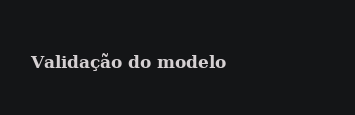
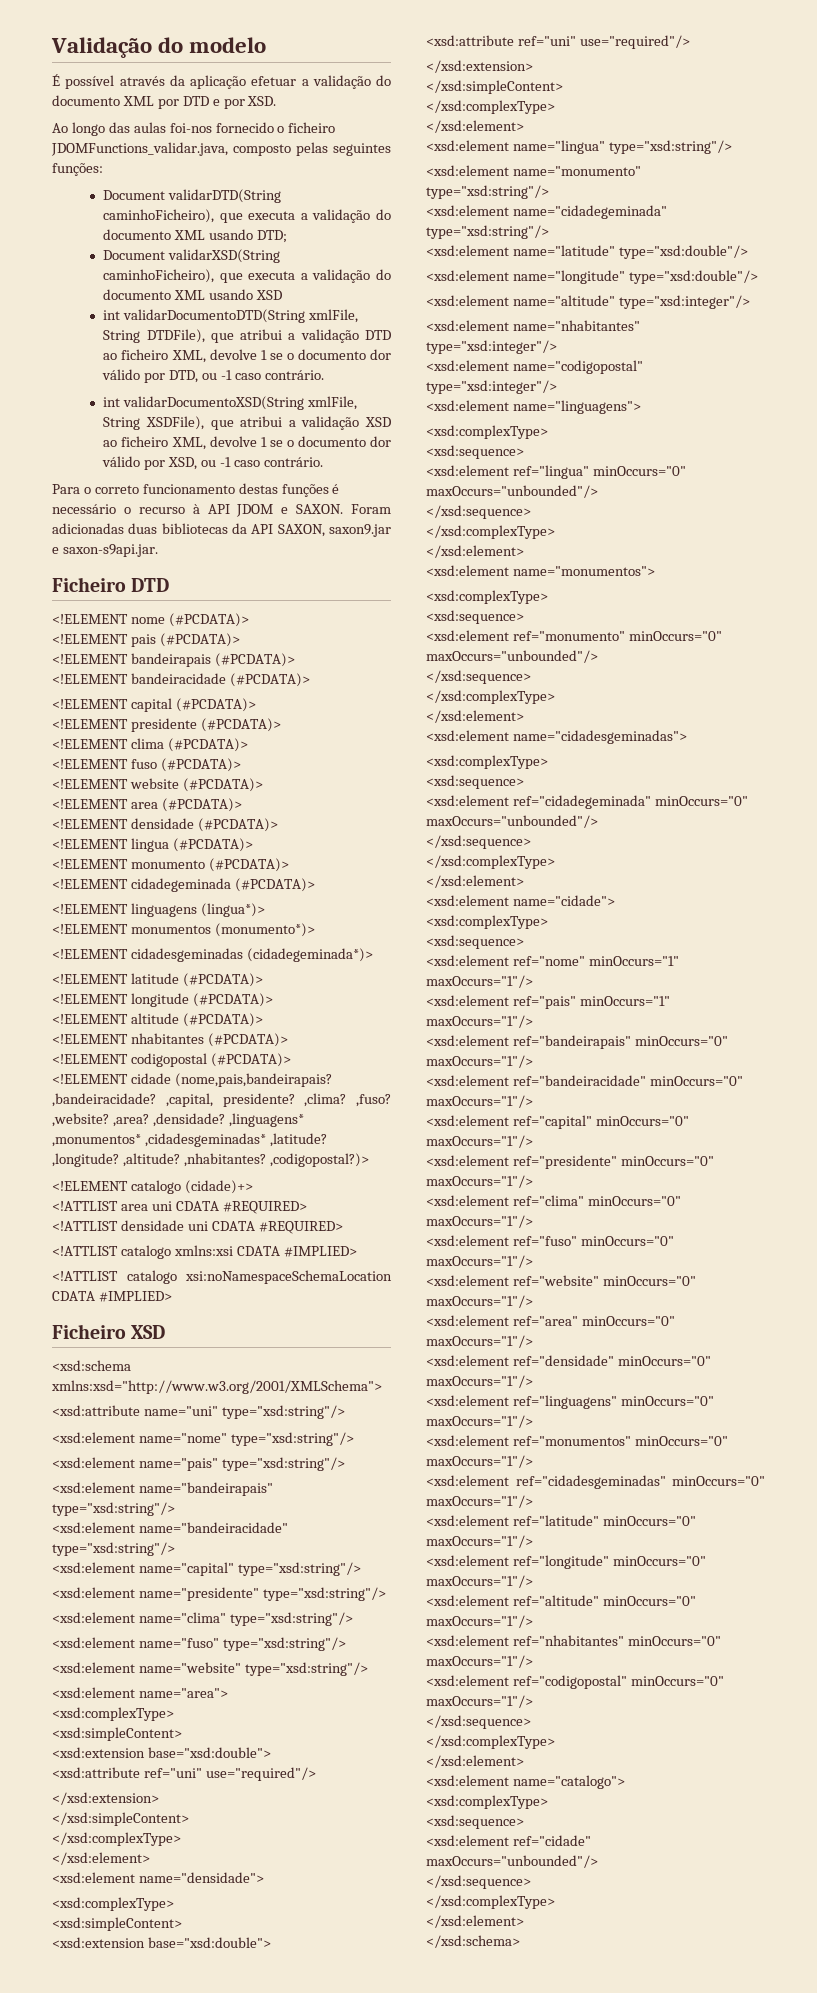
(226, 61) none -> [52,74,391,89] [52,95,277,109] [52,122,336,136] [51,142,391,156] [52,163,103,176] [103,189,282,203] [103,209,392,223] [103,229,288,243] [103,249,281,263] [103,269,392,283] [103,289,283,300] [103,309,359,323] [103,329,391,343] [103,349,391,363] [102,369,324,383] [103,396,358,410] [103,416,391,430] [103,436,391,450] [102,456,323,470] [52,483,340,497] [52,504,391,517] [52,523,391,537] [52,544,158,557] [52,577,170,592] [52,613,249,627] [52,633,240,647] [52,653,295,667] [52,673,310,687] [52,698,256,712] [52,718,281,732] [52,738,248,752] [52,758,241,772] [52,778,263,792] [52,798,242,812] [52,818,278,832] [52,838,253,852] [52,858,289,872] [52,878,315,892] [52,903,265,917] [52,923,315,937] [52,948,373,962] [52,973,263,987] [52,993,273,1007] [52,1013,263,1027] [52,1033,288,1047] [52,1053,291,1067] [52,1073,332,1087] [52,1093,391,1107] [52,1113,304,1127] [52,1133,327,1147] [52,1153,369,1167] [52,1180,253,1194] [52,1201,307,1214] [52,1220,343,1234] [52,1245,357,1259] [52,1270,392,1284] [52,1291,172,1302] [52,1324,166,1339] [52,1360,131,1371] [51,1380,382,1394] [52,1405,345,1419] [52,1432,354,1446] [52,1457,345,1471] [52,1482,273,1496] [52,1502,175,1516] [52,1522,288,1533] [52,1542,175,1556] [52,1562,361,1576] [52,1587,386,1601] [52,1612,353,1626] [52,1637,346,1651] [52,1662,368,1676] [52,1687,228,1698] [52,1707,174,1721] [52,1727,182,1741] [52,1747,271,1758] [52,1767,316,1781] [52,1792,159,1805] [52,1812,189,1826] [52,1832,181,1846] [52,1852,150,1865] [52,1872,264,1883] [52,1897,174,1911] [52,1917,182,1931] [52,1937,271,1948] [426,35,690,49] [426,60,533,73] [426,80,563,94] [426,100,555,114] [426,120,524,133] [426,140,732,154] [426,165,641,176] [426,185,549,199] [426,205,667,219] [426,225,549,239] [426,245,748,259] [426,270,758,284] [426,295,750,309] [426,320,640,331] [426,340,557,354] [426,360,643,374] [426,380,557,394] [426,400,641,414] [426,425,548,439] [426,445,524,459] [426,465,686,479] [426,485,598,498] [426,505,531,519] [426,525,555,539] [426,545,524,558] [426,565,655,576] [426,590,548,604] [426,610,524,624] [426,630,722,641] [426,650,598,663] [426,670,531,684] [426,690,555,704] [426,710,524,723] [426,730,687,744] [426,755,548,769] [426,775,524,789] [426,795,748,809] [426,815,598,828] [426,835,531,849] [426,855,555,869] [426,875,524,888] [426,895,615,906] [426,915,548,929] [426,935,524,949] [426,955,679,966] [426,975,533,988] [426,995,670,1009] [426,1015,533,1028] [426,1035,728,1049] [426,1055,533,1068] [426,1075,743,1086] [426,1095,533,1108] [426,1115,689,1129] [426,1135,533,1148] [426,1155,714,1169] [426,1175,533,1188] [426,1195,681,1206] [426,1215,533,1228] [426,1235,674,1246] [426,1255,533,1268] [426,1275,696,1286] [426,1295,533,1308] [426,1315,675,1326] [426,1335,533,1348] [426,1355,711,1366] [426,1375,533,1388] [426,1395,714,1409] [426,1415,533,1428] [426,1435,728,1446] [426,1455,533,1468] [426,1475,765,1489] [426,1495,533,1508] [426,1515,696,1526] [426,1535,533,1548] [426,1555,706,1569] [426,1575,533,1588] [426,1595,696,1606] [426,1615,533,1628] [426,1635,721,1646] [426,1655,533,1668] [426,1675,724,1689] [426,1695,533,1708] [426,1715,531,1729] [426,1735,555,1749] [426,1755,524,1768] [426,1775,625,1789] [426,1795,548,1809] [426,1815,524,1829] [426,1835,591,1846] [426,1855,598,1868] [426,1875,531,1889] [426,1895,555,1909] [426,1915,524,1928] [426,1935,520,1948] // É possível através da aplicação efetuar a validação do documento XML por DTD e por XSD. // Ao longo das aulas foi-nos fornecido o ficheiro JDOMFunctions_validar.java, composto pelas seguintes funções: // Document validarDTD(String caminhoFicheiro), que executa a validação do documento XML usando DTD; // Document validarXSD(String caminhoFicheiro), que executa a validação do documento XML usando XSD // int validarDocumentoDTD(String xmlFile, String DTDFile), que atribui a validação DTD ao ficheiro XML, devolve 1 se o documento dor válido por DTD, ou -1 caso contrário. // int validarDocumentoXSD(String xmlFile, String XSDFile), que atribui a validação XSD ao ficheiro XML, devolve 1 se o documento dor válido por XSD, ou -1 caso contrário. // Para o correto funcionamento destas funções é necessário o recurso à API JDOM e SAXON. Foram adicionadas duas bibliotecas da API SAXON, saxon9.jar e saxon-s9api.jar. // Ficheiro DTD // <!ELEMENT nome (#PCDATA)> // <!ELEMENT pais (#PCDATA)> // <!ELEMENT bandeirapais (#PCDATA)> // <!ELEMENT bandeiracidade (#PCDATA)> // <!ELEMENT capital (#PCDATA)> // <!ELEMENT presidente (#PCDATA)> // <!ELEMENT clima (#PCDATA)> // <!ELEMENT fuso (#PCDATA)> // <!ELEMENT website (#PCDATA)> // <!ELEMENT area (#PCDATA)> // <!ELEMENT densidade (#PCDATA)> // <!ELEMENT lingua (#PCDATA)> // <!ELEMENT monumento (#PCDATA)> // <!ELEMENT cidadegeminada (#PCDATA)> // <!ELEMENT linguagens (lingua*)> // <!ELEMENT monumentos (monumento*)> // <!ELEMENT cidadesgeminadas (cidadegeminada*)> // <!ELEMENT latitude (#PCDATA)> // <!ELEMENT longitude (#PCDATA)> // <!ELEMENT altitude (#PCDATA)> // <!ELEMENT nhabitantes (#PCDATA)> // <!ELEMENT codigopostal (#PCDATA)> // <!ELEMENT cidade (nome,pais,bandeirapais? ,bandeiracidade? ,capital, presidente? ,clima? ,fuso? ,website? ,area? ,densidade? ,linguagens* ,monumentos* ,cidadesgeminadas* ,latitude? ,longitude? ,altitude? ,nhabitantes? ,codigopostal?)> // <!ELEMENT catalogo (cidade)+> // <!ATTLIST area uni CDATA #REQUIRED> // <!ATTLIST densidade uni CDATA #REQUIRED> // <!ATTLIST catalogo xmlns:xsi CDATA #IMPLIED> // <!ATTLIST catalogo xsi:noNamespaceSchemaLocation CDATA #IMPLIED> // Ficheiro XSD // <xsd:schema xmlns:xsd="http://www.w3.org/2001/XMLSchema"> // <xsd:attribute name="uni" type="xsd:string"/> // <xsd:element name="nome" type="xsd:string"/> // <xsd:element name="pais" type="xsd:string"/> // <xsd:element name="bandeirapais" type="xsd:string"/> // <xsd:element name="bandeiracidade" type="xsd:string"/> // <xsd:element name="capital" type="xsd:string"/> // <xsd:element name="presidente" type="xsd:string"/> // <xsd:element name="clima" type="xsd:string"/> // <xsd:element name="fuso" type="xsd:string"/> // <xsd:element name="website" type="xsd:string"/> // <xsd:element name="area"> // <xsd:complexType> // <xsd:simpleContent> // <xsd:extension base="xsd:double"> // <xsd:attribute ref="uni" use="required"/> // </xsd:extension> // </xsd:simpleContent> // </xsd:complexType> // </xsd:element> // <xsd:element name="densidade"> // <xsd:complexType> // <xsd:simpleContent> // <xsd:extension base="xsd:double"> // <xsd:attribute ref="uni" use="required"/> // </xsd:extension> // </xsd:simpleContent> // </xsd:complexType> // </xsd:element> // <xsd:element name="lingua" type="xsd:string"/> // <xsd:element name="monumento" type="xsd:string"/> // <xsd:element name="cidadegeminada" type="xsd:string"/> // <xsd:element name="latitude" type="xsd:double"/> // <xsd:element name="longitude" type="xsd:double"/> // <xsd:element name="altitude" type="xsd:integer"/> // <xsd:element name="nhabitantes" type="xsd:integer"/> // <xsd:element name="codigopostal" type="xsd:integer"/> // <xsd:element name="linguagens"> // <xsd:complexType> // <xsd:sequence> // <xsd:element ref="lingua" minOccurs="0" maxOccurs="unbounded"/> // </xsd:sequence> // </xsd:complexType> // </xsd:element> // <xsd:element name="monumentos"> // <xsd:complexType> // <xsd:sequence> // <xsd:element ref="monumento" minOccurs="0" maxOccurs="unbounded"/> // </xsd:sequence> // </xsd:complexType> // </xsd:element> // <xsd:element name="cidadesgeminadas"> // <xsd:complexType> // <xsd:sequence> // <xsd:element ref="cidadegeminada" minOccurs="0" maxOccurs="unbounded"/> // </xsd:sequence> // </xsd:complexType> // </xsd:element> // <xsd:element name="cidade"> // <xsd:complexType> // <xsd:sequence> // <xsd:element ref="nome" minOccurs="1" maxOccurs="1"/> // <xsd:element ref="pais" minOccurs="1" maxOccurs="1"/> // <xsd:element ref="bandeirapais" minOccurs="0" maxOccurs="1"/> // <xsd:element ref="bandeiracidade" minOccurs="0" maxOccurs="1"/> // <xsd:element ref="capital" minOccurs="0" maxOccurs="1"/> // <xsd:element ref="presidente" minOccurs="0" maxOccurs="1"/> // <xsd:element ref="clima" minOccurs="0" maxOccurs="1"/> // <xsd:element ref="fuso" minOccurs="0" maxOccurs="1"/> // <xsd:element ref="website" minOccurs="0" maxOccurs="1"/> // <xsd:element ref="area" minOccurs="0" maxOccurs="1"/> // <xsd:element ref="densidade" minOccurs="0" maxOccurs="1"/> // <xsd:element ref="linguagens" minOccurs="0" maxOccurs="1"/> // <xsd:element ref="monumentos" minOccurs="0" maxOccurs="1"/> // <xsd:element ref="cidadesgeminadas" minOccurs="0" maxOccurs="1"/> // <xsd:element ref="latitude" minOccurs="0" maxOccurs="1"/> // <xsd:element ref="longitude" minOccurs="0" maxOccurs="1"/> // <xsd:element ref="altitude" minOccurs="0" maxOccurs="1"/> // <xsd:element ref="nhabitantes" minOccurs="0" maxOccurs="1"/> // <xsd:element ref="codigopostal" minOccurs="0" maxOccurs="1"/> // </xsd:sequence> // </xsd:complexType> // </xsd:element> // <xsd:element name="catalogo"> // <xsd:complexType> // <xsd:sequence> // <xsd:element ref="cidade" maxOccurs="unbounded"/> // </xsd:sequence> // </xsd:complexType> // </xsd:element> // </xsd:schema>

